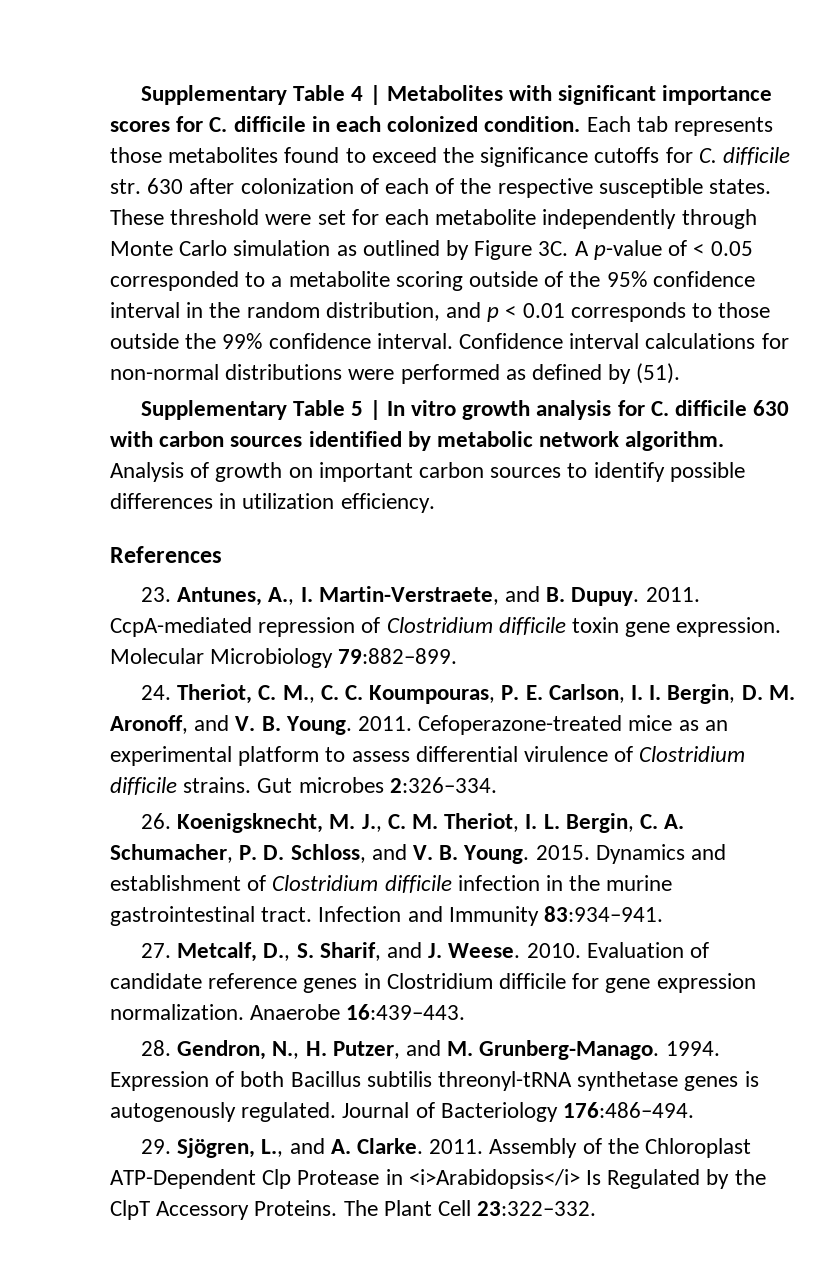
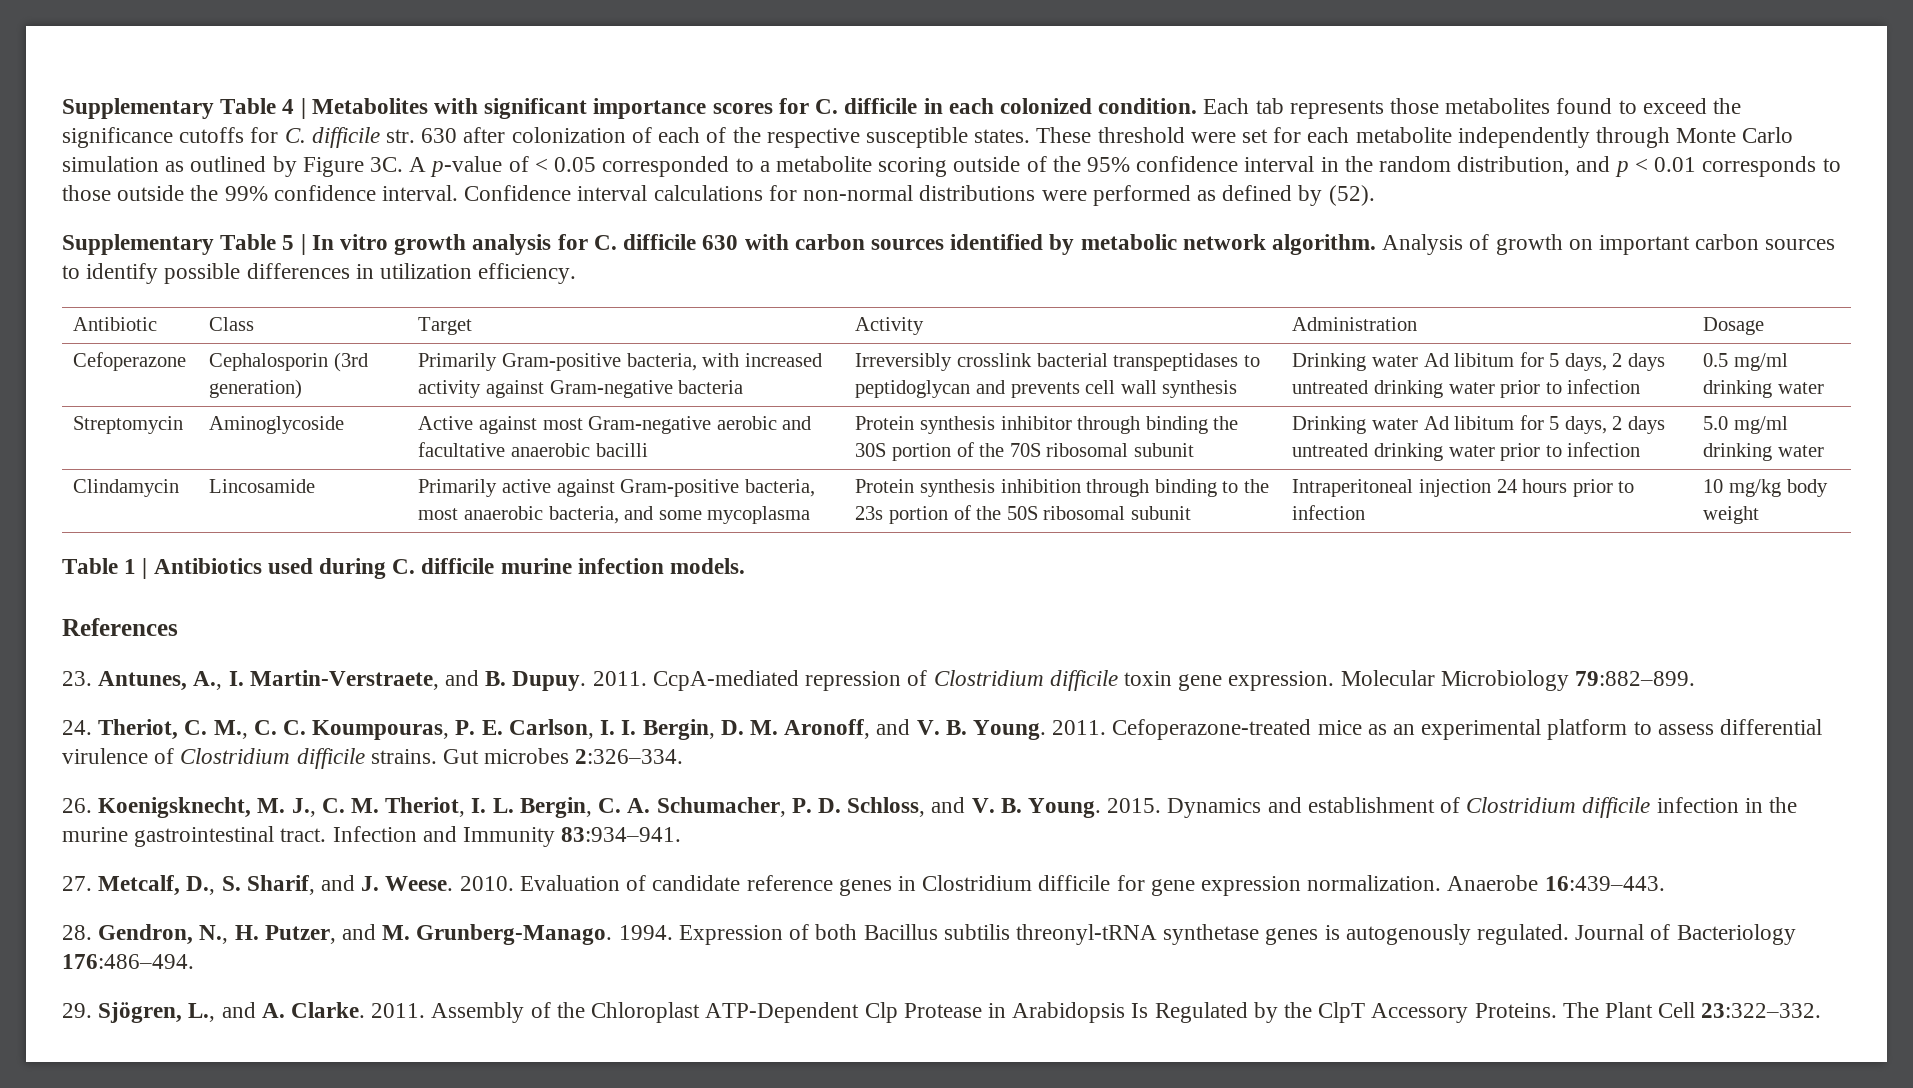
[636,363,681,384] (51). -> [1328,185,1375,206] (52).
(435, 503) none -> [73,317,158,331] [209,317,255,331] [418,317,473,335] [855,317,925,335] [1292,317,1418,331] [1703,317,1765,335] [73,352,187,371] [209,352,368,372] [209,379,303,399] [418,353,822,371] [418,380,744,398] [855,353,1260,371] [855,380,1238,398] [1292,352,1665,371] [1292,379,1641,398] [1703,353,1788,371] [1703,380,1824,398] [73,416,184,434] [209,416,345,434] [418,416,812,434] [418,442,648,457] [855,416,1239,434] [855,442,1194,461] [1292,415,1665,434] [1292,442,1641,461] [1703,416,1788,434] [1703,443,1824,461] [73,479,180,497] [209,479,316,493] [418,479,815,497] [418,506,811,524] [855,479,1269,497] [855,505,1191,524] [1292,479,1635,497] [1292,505,1366,520] [1703,479,1828,497] [1703,506,1760,524] [62,558,746,579] // Antibiotic | Class | Target | Activity | Administration | Dosage // Cefoperazone | Cephalosporin (3rd generation) | Primarily Gram-positive bacteria, with increased activity against Gram-negative bacteria | Irreversibly crosslink bacterial transpeptidases to peptidoglycan and prevents cell wall synthesis | Drinking water Ad libitum for 5 days, 2 days untreated drinking water prior to infection | 0.5 mg/ml drinking water // Streptomycin | Aminoglycoside | Active against most Gram-negative aerobic and facultative anaerobic bacilli | Protein synthesis inhibitor through binding the 30S portion of the 70S ribosomal subunit | Drinking water Ad libitum for 5 days, 2 days untreated drinking water prior to infection | 5.0 mg/ml drinking water // Clindamycin | Lincosamide | Primarily active against Gram-positive bacteria, most anaerobic bacteria, and some mycoplasma | Protein synthesis inhibition through binding to the 23s portion of the 50S ribosomal subunit | Intraperitoneal injection 24 hours prior to infection | 10 mg/kg body weight // Table 1 | Antibiotics used during C. difficile murine infection models.
[408,1169,580,1189] <i>Arabidopsis</i> -> [1012,1002,1126,1023] Arabidopsis

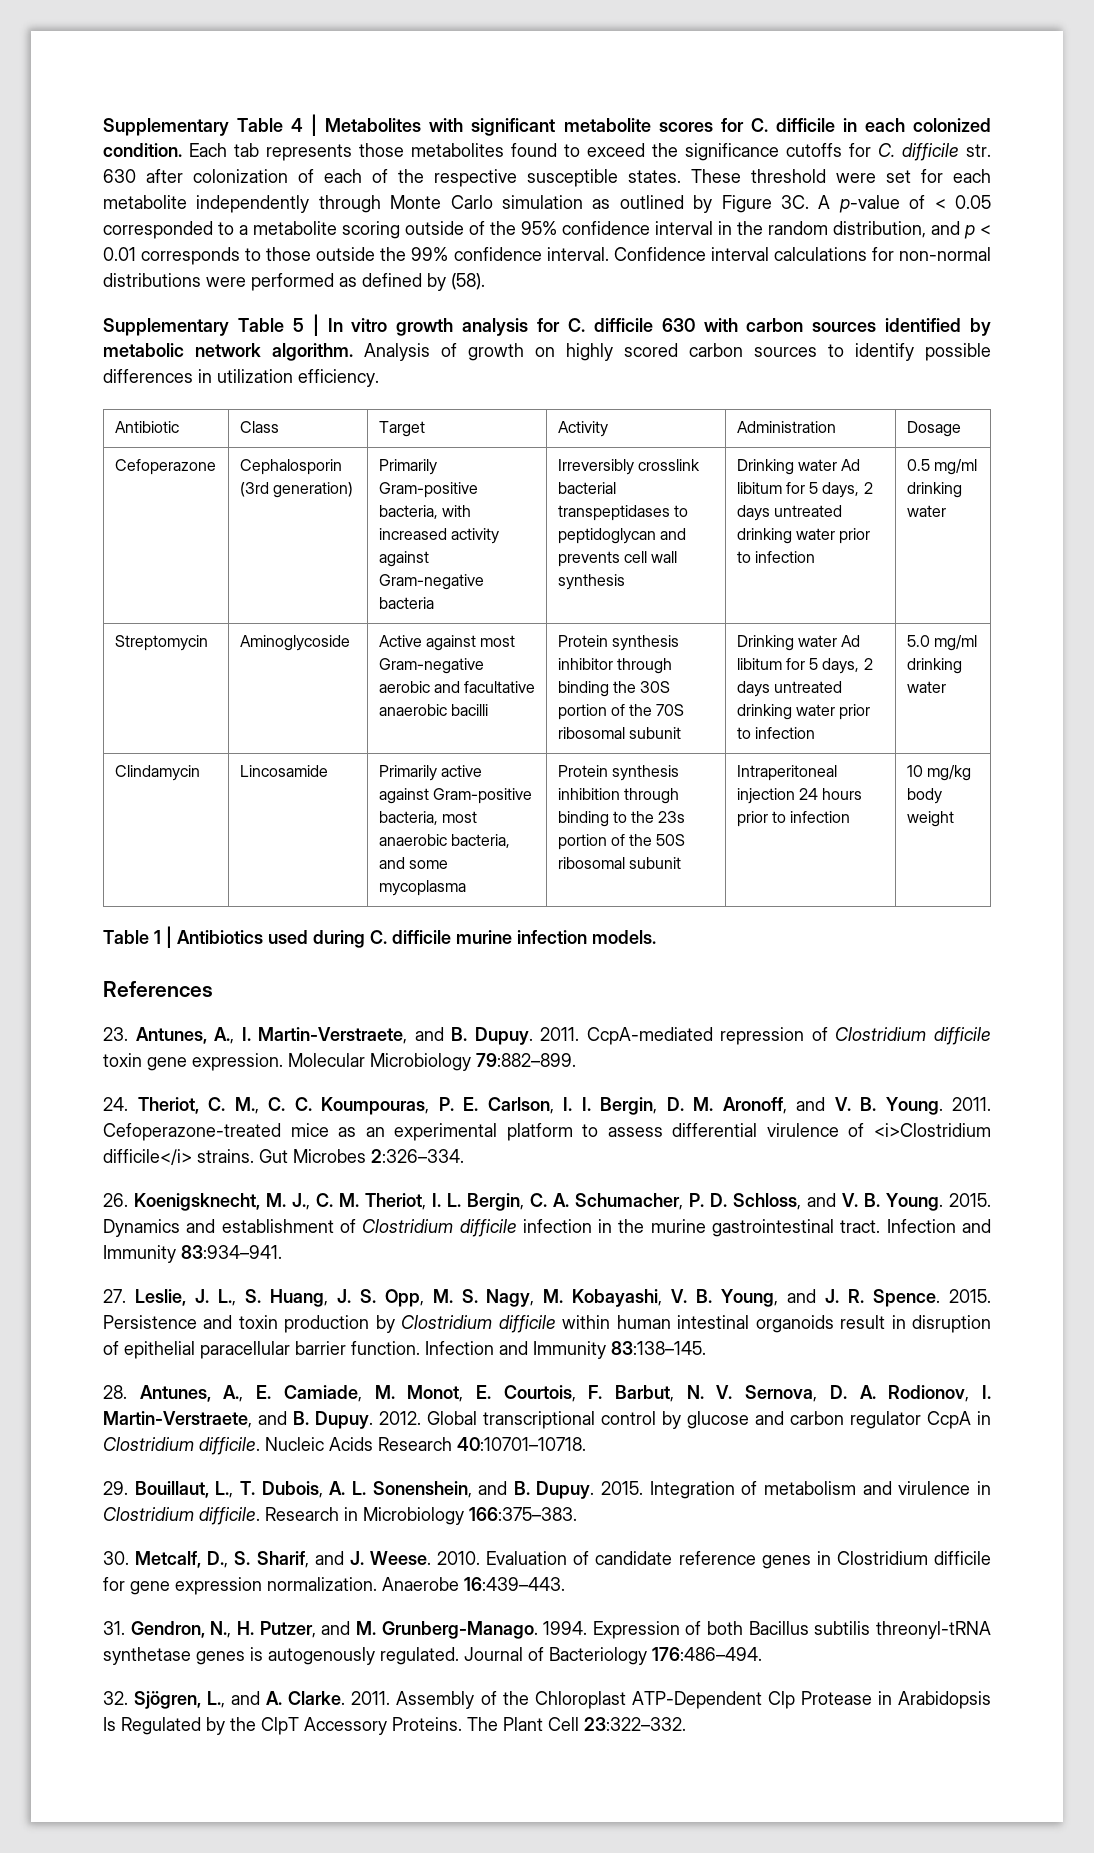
[593,98,707,119] importance -> [563,118,651,132] metabolite
[1328,185,1375,206] (52). -> [451,273,485,290] (58).
[1599,235,1691,255] important -> [566,343,678,361] highly scored
[180,748,365,769] Clostridium difficile -> [874,1123,991,1137] [103,1149,192,1165] <i>Clostridium difficile</i>
[484,748,570,764] microbes -> [293,1149,366,1163] Microbes
(92, 883) none -> [134,1289,992,1307] [103,1315,991,1333] [103,1341,706,1359] [103,1385,992,1402] [103,1411,991,1429] [103,1437,586,1455] [103,1481,991,1499] [103,1507,577,1525] [103,1551,129,1565] Leslie, J. L., S. Huang, J. S. Opp, M. S. Nagy, M. Kobayashi, V. B. Young, and J. R. Spence. 2015. Persistence and toxin production by Clostridium difficile within human intestinal organoids result in disruption of epithelial paracellular barrier function. Infection and Immunity 83:138–145. // 28. Antunes, A., E. Camiade, M. Monot, E. Courtois, F. Barbut, N. V. Sernova, D. A. Rodionov, I. Martin-Verstraete, and B. Dupuy. 2012. Global transcriptional control by glucose and carbon regulator CcpA in Clostridium difficile. Nucleic Acids Research 40:10701–10718. // 29. Bouillaut, L., T. Dubois, A. L. Sonenshein, and B. Dupuy. 2015. Integration of metabolism and virulence in Clostridium difficile. Research in Microbiology 166:375–383. // 30.
[62,925,92,940] 28. -> [103,1621,125,1635] 31.
[62,1003,92,1018] 29. -> [103,1691,128,1705] 32.

